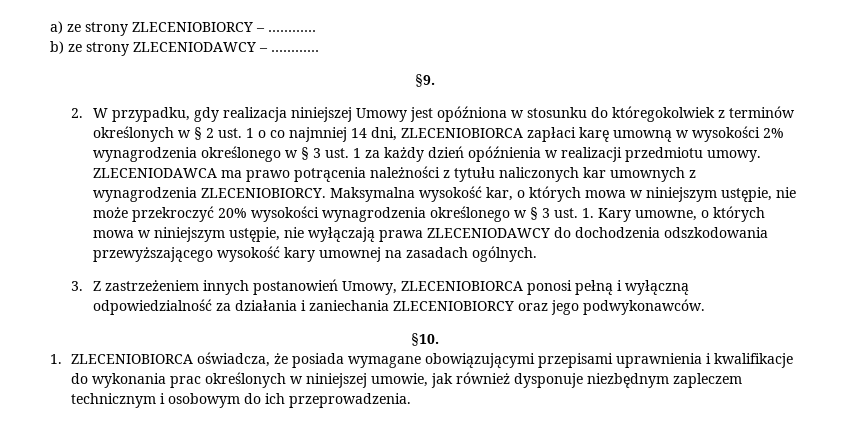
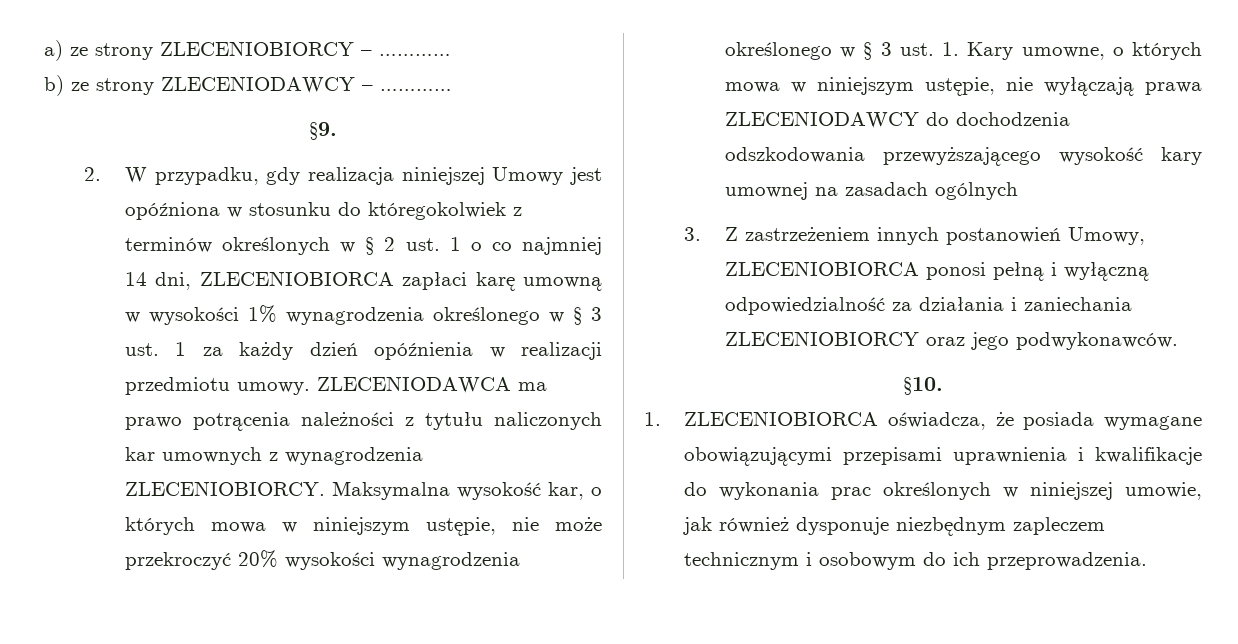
[762,128,784,138] 2% -> [247,305,277,323] 1%
[471,246,537,262] ogólnych. -> [934,182,1018,200] ogólnych

